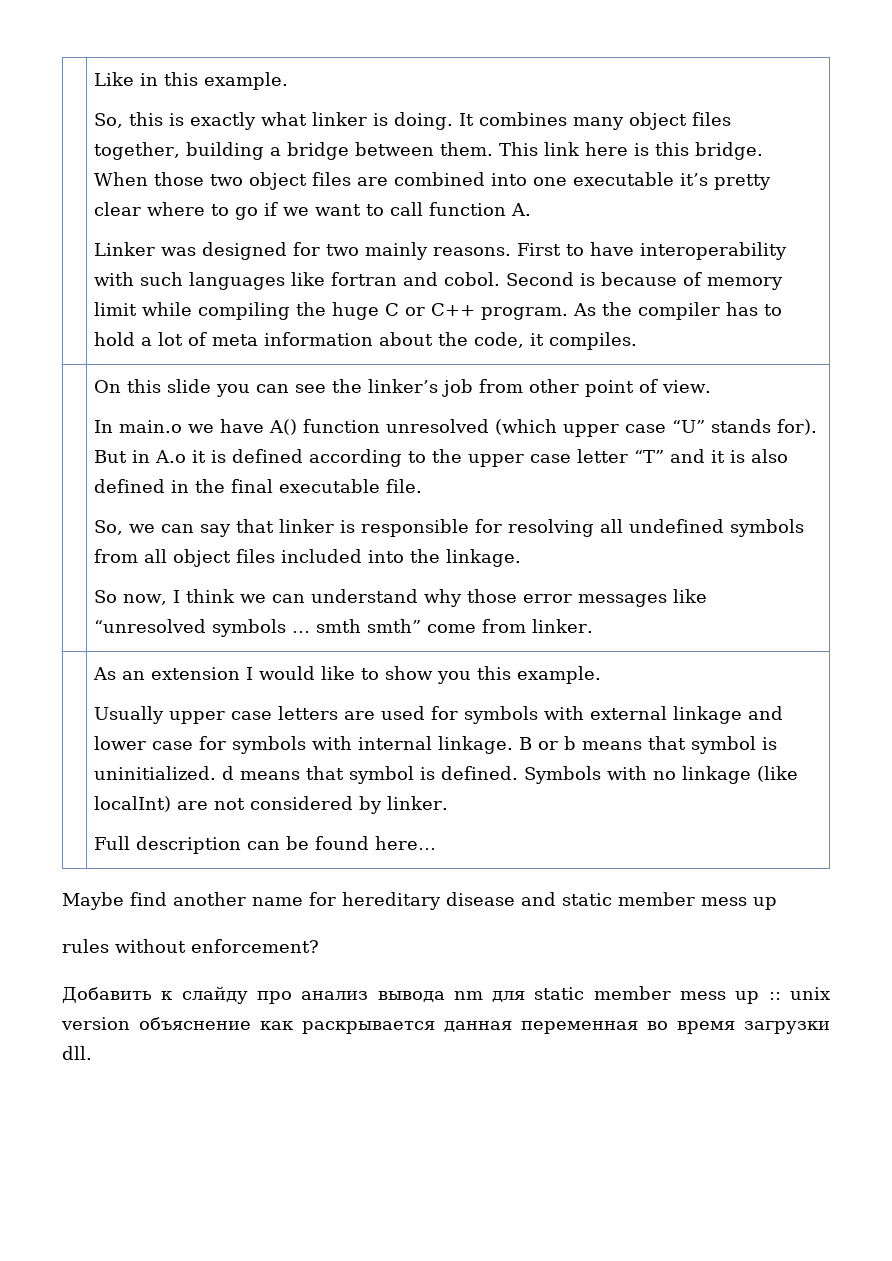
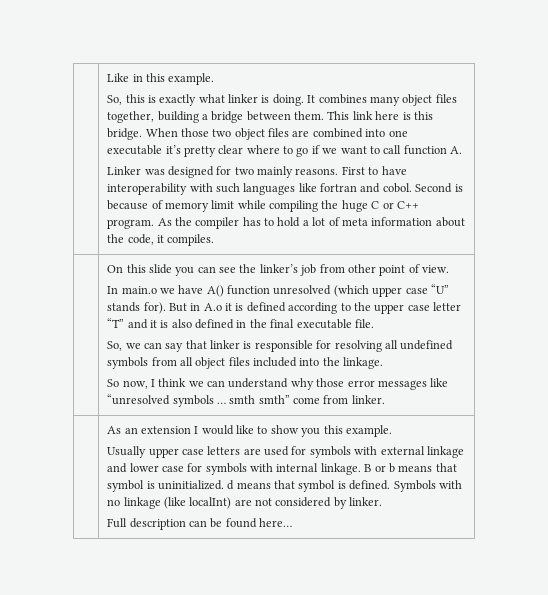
[62,892,777,910] [62,939,319,953] [62,986,830,1004] [61,1017,830,1034] [62,1046,92,1060] // Maybe find another name for hereditary disease and static member mess up // rules without enforcement? // Добавить к слайду про анализ вывода nm для static member mess up :: unix version объяснение как раскрывается данная переменная во время загрузки dll. -> (293, 522) none

